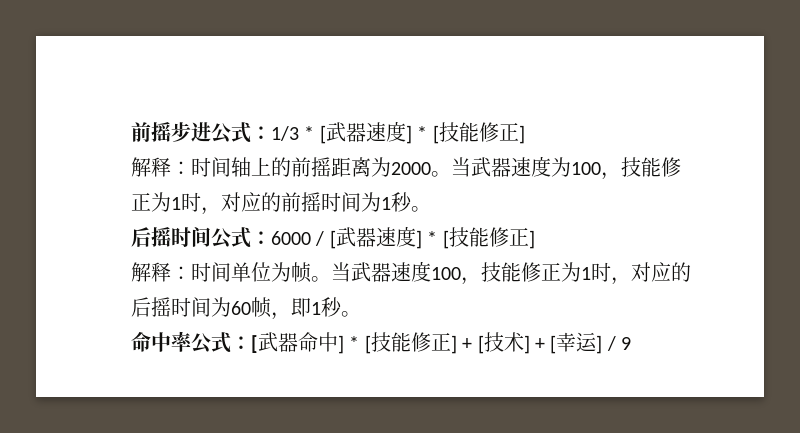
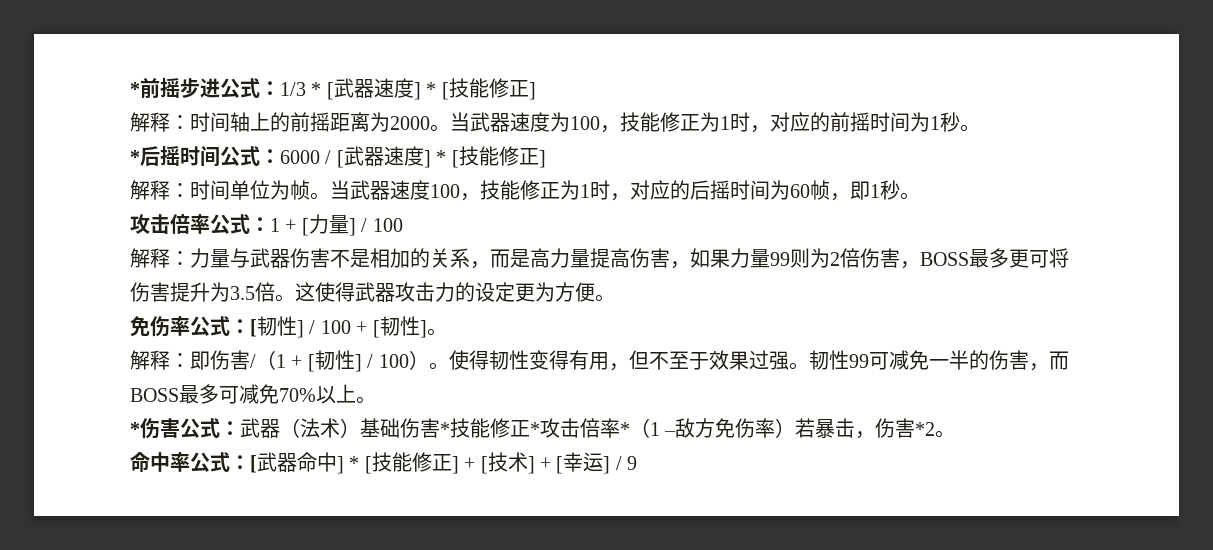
(131, 132) none -> [130,82,140,96] *
(431, 209) none -> [130,150,140,164] *
(361, 314) none -> [130,214,403,236] [130,248,1069,269] [130,282,615,302] [130,316,447,338] [130,350,1069,372] [130,384,376,404] [130,418,956,439] // 攻击倍率公式：1 + [力量] / 100 // 解释：力量与武器伤害不是相加的关系，而是高力量提高伤害，如果力量99则为2倍伤害，BOSS最多更可将伤害提升为3.5倍。这使得武器攻击力的设定更为方便。 // 免伤率公式：[韧性] / 100 + [韧性]。 // 解释：即伤害/（1 + [韧性] / 100）。使得韧性变得有用，但不至于效果过强。韧性99可减免一半的伤害，而BOSS最多可减免70%以上。 // *伤害公式：武器（法术）基础伤害*技能修正*攻击倍率*（1 –敌方免伤率）若暴击，伤害*2。

